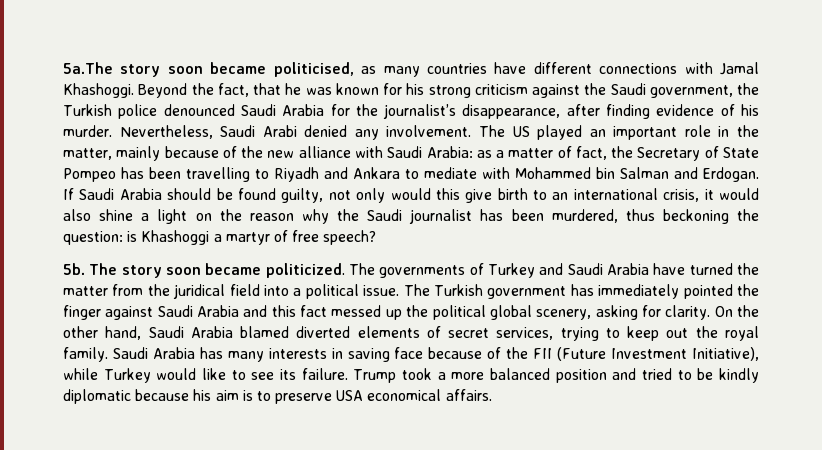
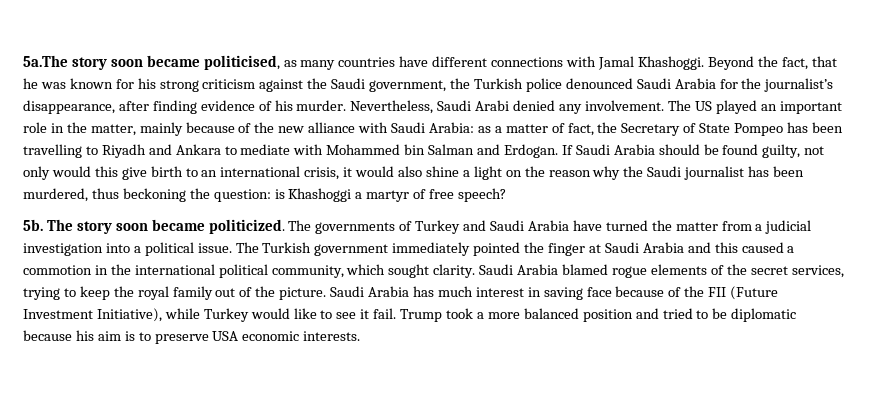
[147,284,260,299] the juridical field -> [755,220,812,234] [23,243,103,256] a judicial investigation
[570,284,594,296] has -> (389, 250) none
[105,306,154,320] against -> [588,244,601,253] at
[300,305,760,320] [63,326,142,340] fact messed up the political global scenery, asking for clarity. On the other hand, -> [741,242,795,253] [23,264,476,278] caused a commotion in the international political community, which sought clarity.
[296,326,351,338] diverted -> [611,266,647,278] rogue
(441, 332) none -> [726,264,747,275] the
[666,328,689,338] out -> (110, 293) none
[63,347,108,362] family. -> [172,286,327,300] family out of the picture.
[227,348,327,362] many interests -> [437,286,524,297] much interest
[279,368,348,380] its failure. -> [360,308,397,319] it fail.
[719,368,760,383] kindly -> (728, 313) none
[367,389,492,401] economical affairs. -> [242,331,361,341] economic interests.

